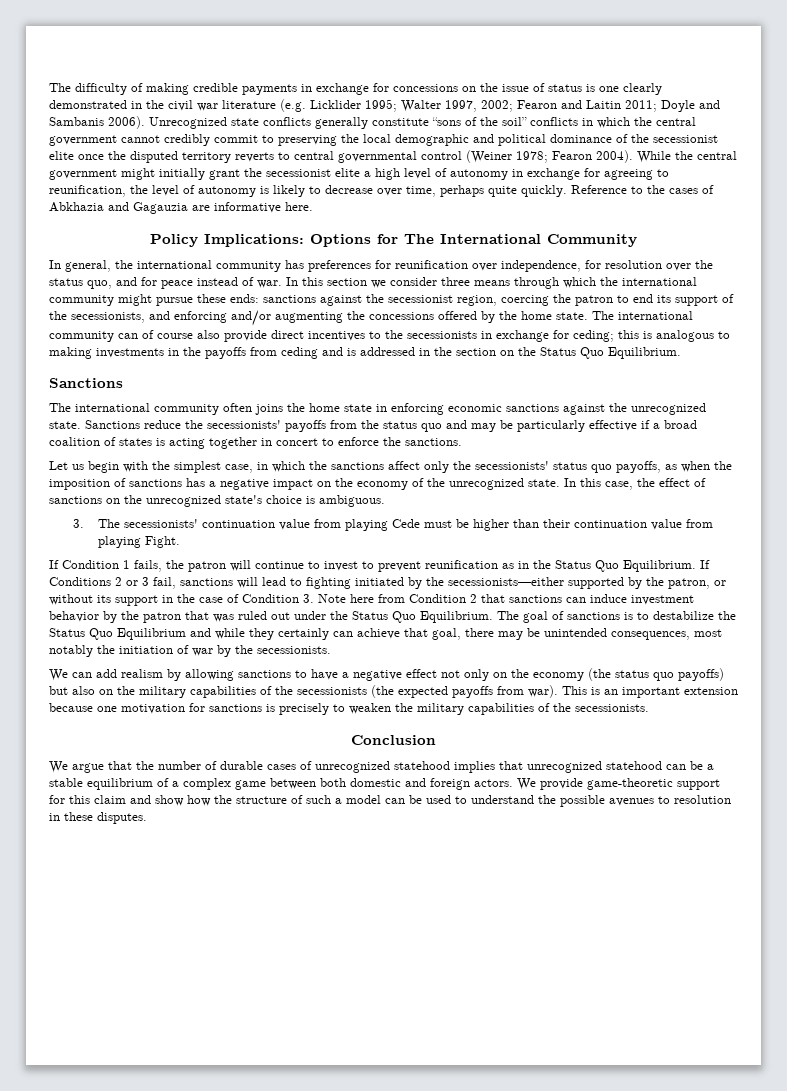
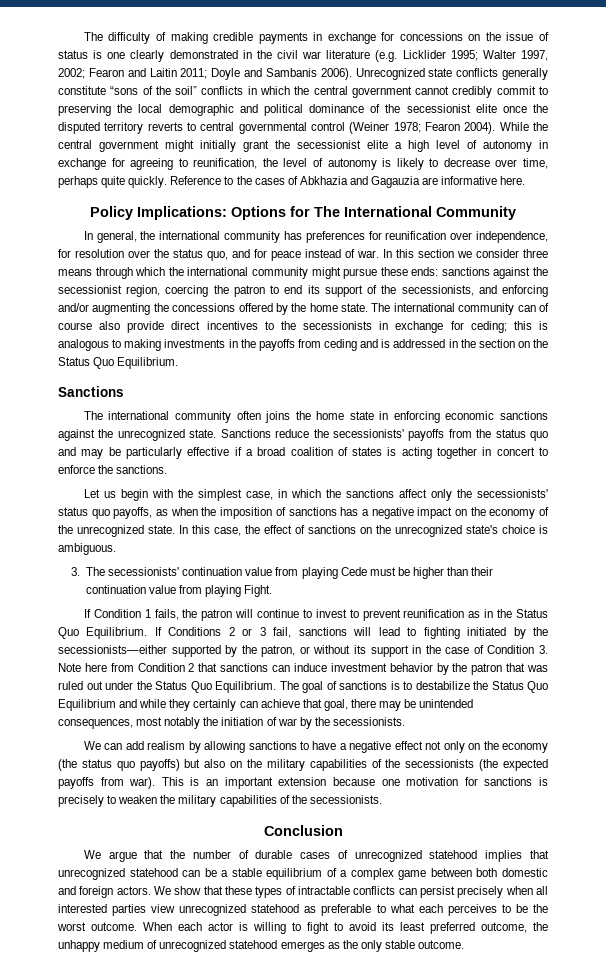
[540,778,720,790] [49,795,731,807] [49,812,147,824] provide game-theoretic support for this claim and show how the structure of such a model can be used to understand the possible avenues to resolution in these disputes. -> [174,886,548,898] [58,904,549,916] [57,922,548,934] [58,940,465,952] show that these types of intractable conflicts can persist precisely when all interested parties view unrecognized statehood as preferable to what each perceives to be the worst outcome. When each actor is willing to fight to avoid its least preferred outcome, the unhappy medium of unrecognized statehood emerges as the only stable outcome.

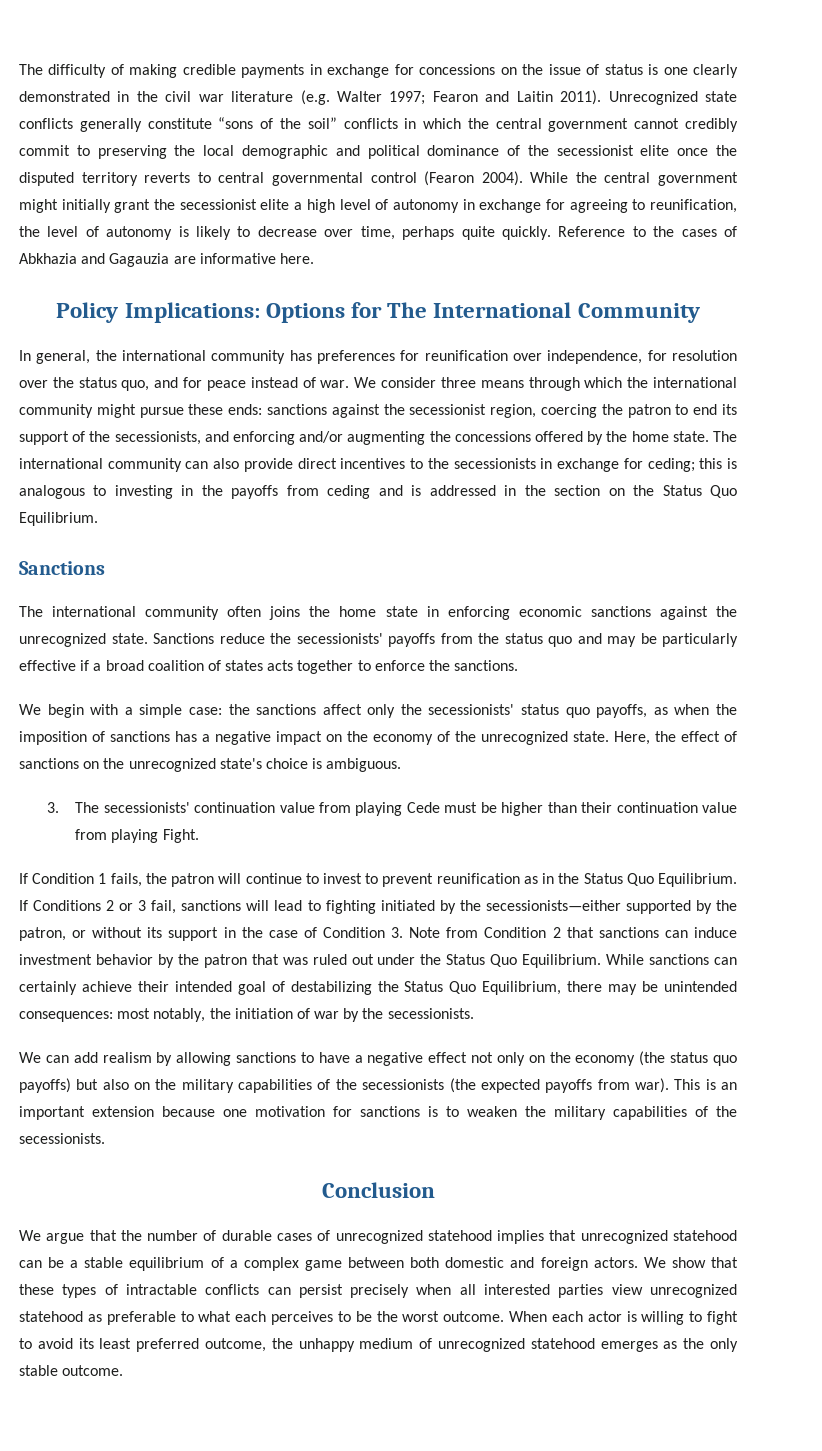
[402,50,549,61] [58,68,352,80] Licklider 1995; Walter 1997, 2002; Fearon and Laitin 2011; Doyle and Sambanis 2006). -> [337,90,602,105] Walter 1997; Fearon and Laitin 2011).
[349,122,460,134] (Weiner 1978; Fearon -> [424,171,475,186] (Fearon
[383,249,472,258] In this section we -> [354,377,377,388] We
[538,303,549,312] [58,322,92,330] of course -> (209, 465) none
[124,339,226,351] making investments -> [114,485,173,499] investing
[387,447,535,459] is acting together in concert -> [267,660,354,674] acts together
[83,489,321,501] Let us begin with the simplest case, in which -> [19,704,222,718] We begin with a simple case:
[179,525,241,536] In this case, -> [614,731,650,745] Here,
[84,663,107,672] here -> (441, 932) none
[279,681,548,693] [58,699,348,711] The goal of sanctions is to destabilize the Status Quo Equilibrium and while they certainly can achieve that goal, -> [606,954,737,965] [19,981,562,995] While sanctions can certainly achieve their intended goal of destabilizing the Status Quo Equilibrium,
[58,717,201,729] consequences, most notably -> [19,1008,206,1022] consequences: most notably,
[58,795,104,807] precisely -> (438, 1111) none

